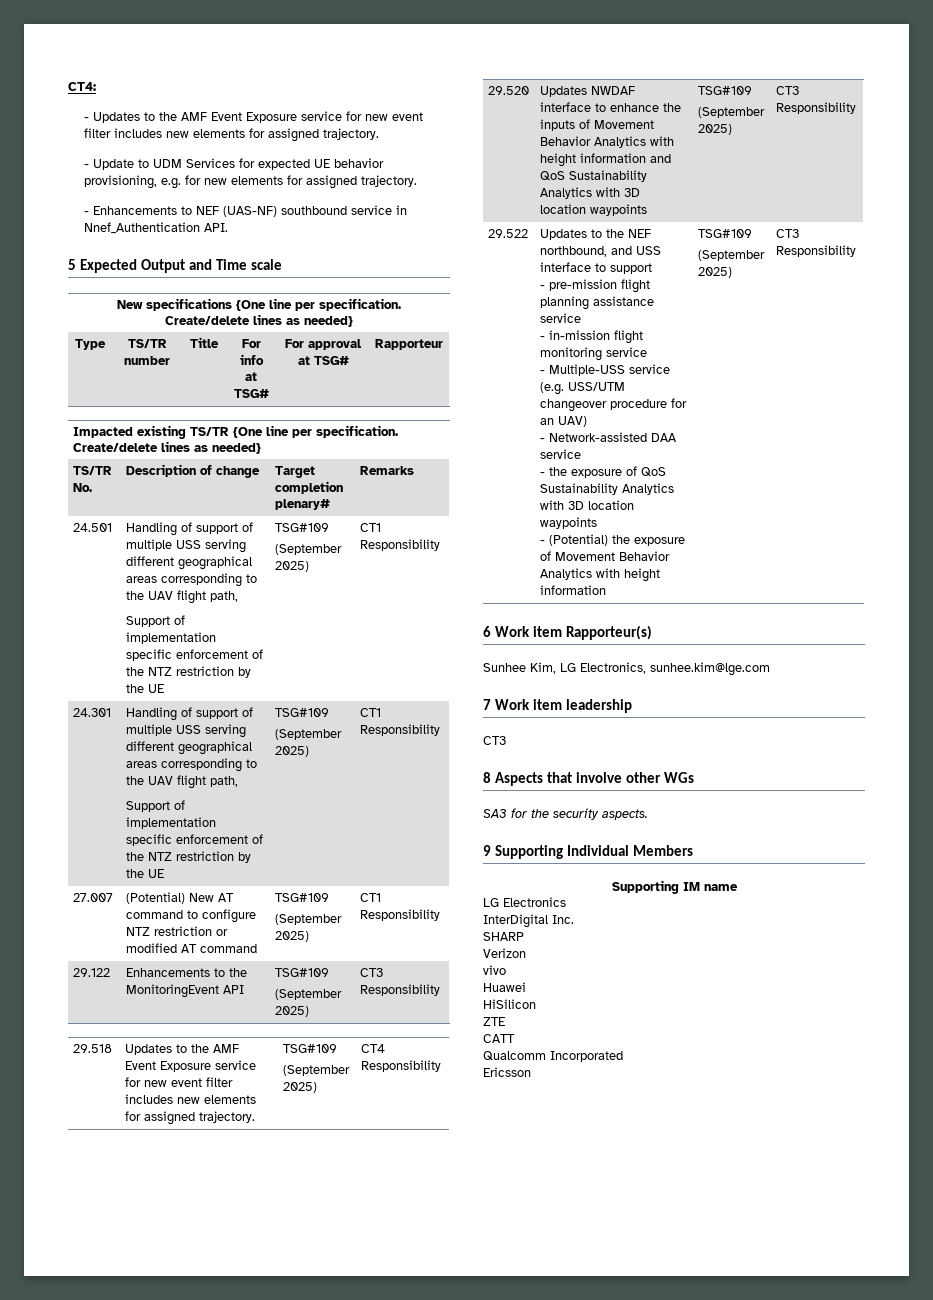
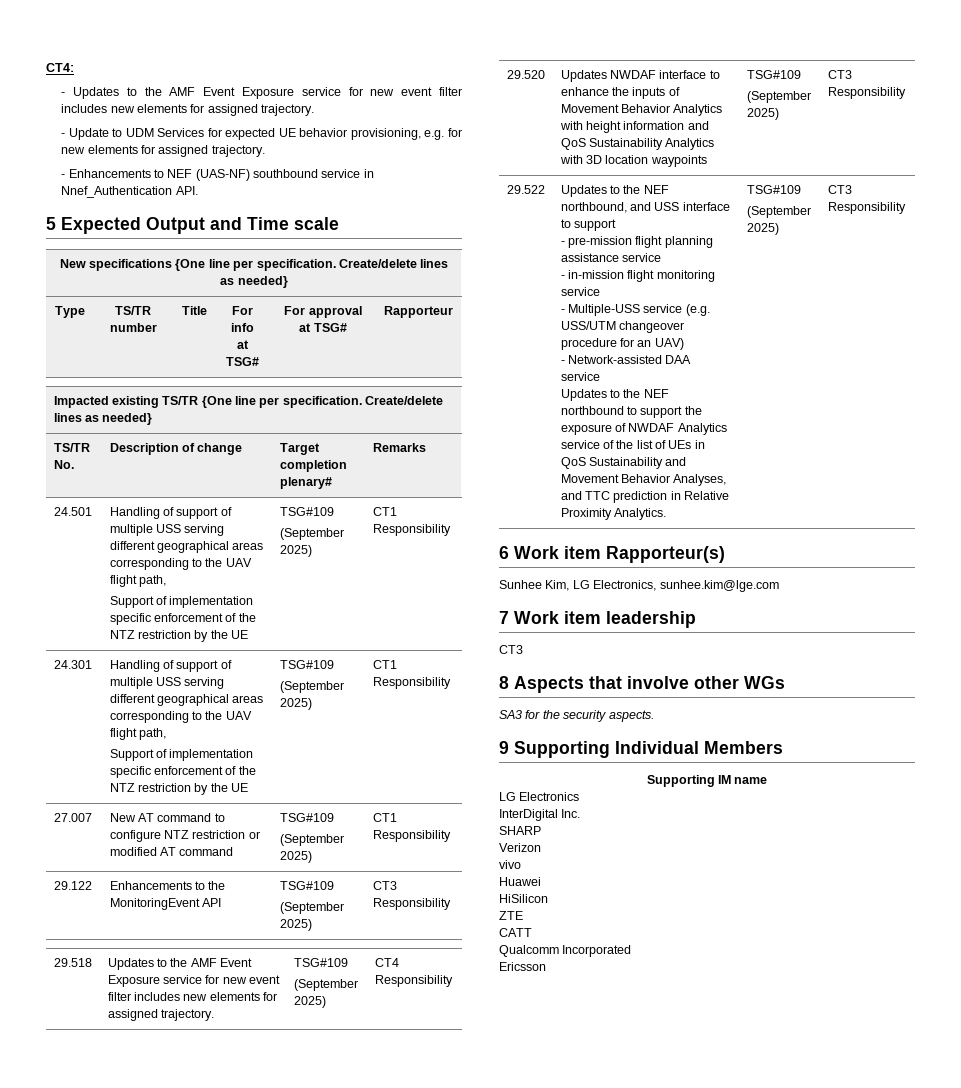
[126,892,186,904] (Potential) -> (92, 817) none
[540,466,667,478] [540,483,675,495] [540,500,635,510] [540,517,598,529] [540,534,686,546] [540,551,671,561] [540,568,661,582] [540,585,607,595] - the exposure of QoS Sustainability Analytics with 3D location waypoints // - (Potential) the exposure of Movement Behavior Analytics with height information -> [560,389,669,401] [560,406,702,418] [560,423,727,435] [560,440,705,449] [560,457,687,469] [560,474,727,486] [560,491,730,503] [560,508,666,520] Updates to the NEF northbound to support the exposure of NWDAF Analytics service of the list of UEs in QoS Sustainability and Movement Behavior Analyses, and TTC prediction in Relative Proximity Analytics.

